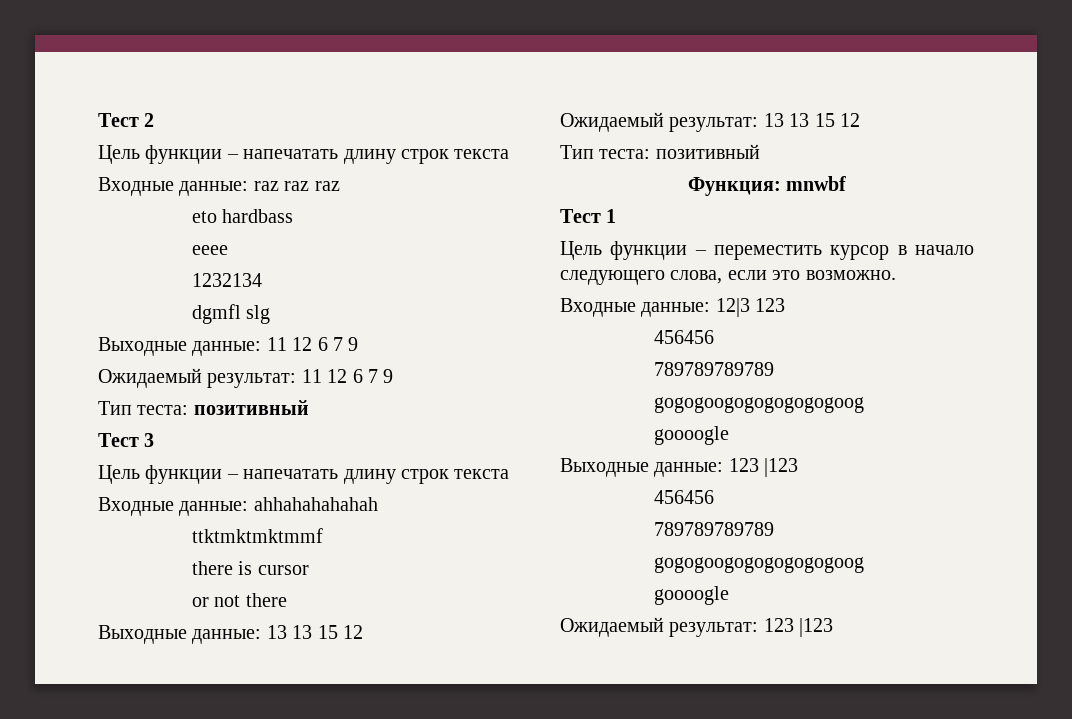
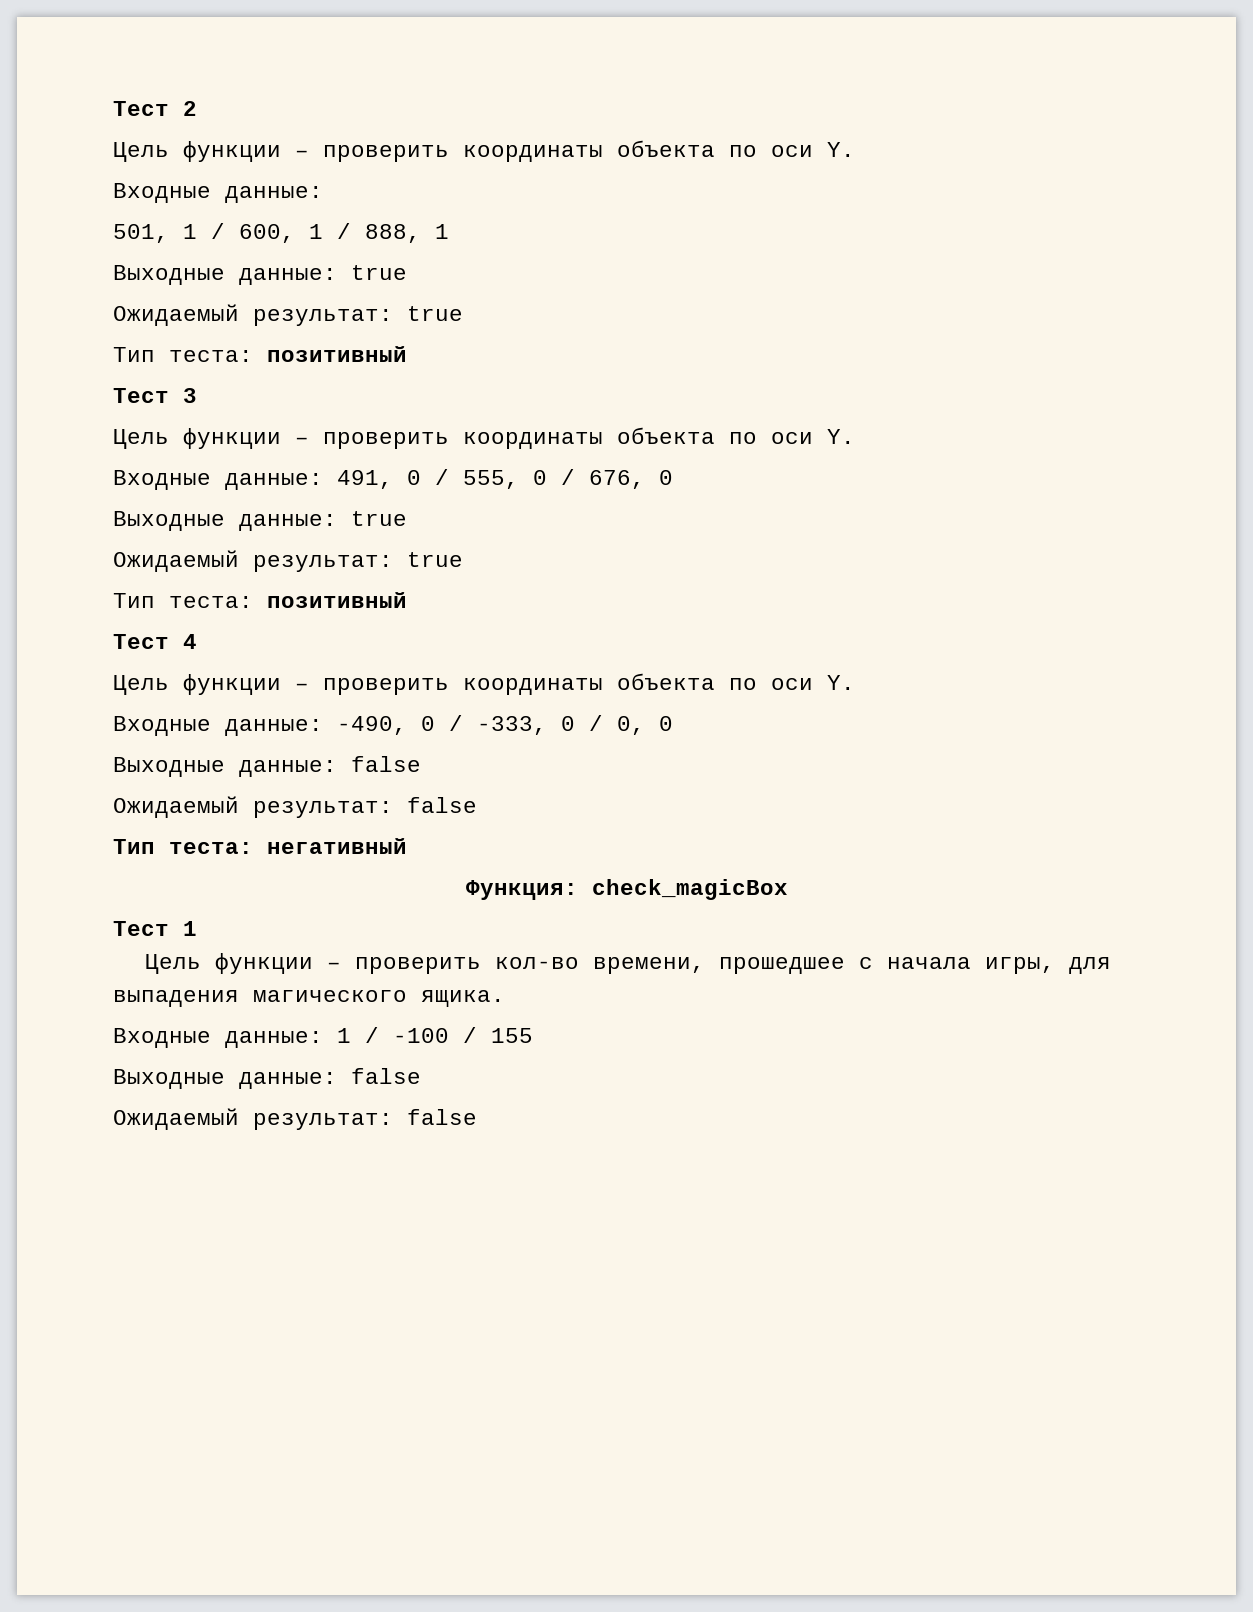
[243,149,510,164] [98,177,340,196] [191,209,294,223] [191,245,228,255] [191,273,262,287] [191,304,271,324] [98,337,359,356] [98,368,394,388] напечатать длину строк текста // Входные данные: raz raz raz // eto hardbass // eeee // 1232134 // dgmfl slg // Выходные данные: 11 12 6 7 9 // Ожидаемый результат: 11 12 6 7 9 -> [323,140,855,162] [113,183,323,203] [113,223,449,243] [113,265,407,285] [113,304,463,326] проверить координаты объекта по оси Y. // Входные данные: // 501, 1 / 600, 1 / 888, 1 // Выходные данные: true // Ожидаемый результат: true
[243,469,510,484] [98,497,378,516] [191,528,323,543] [191,561,309,575] [191,593,287,607] [98,625,363,644] [560,112,860,132] [560,144,760,159] напечатать длину строк текста // Входные данные: ahhahahahahah // ttktmktmktmmf // there is cursor // or not there // Выходные данные: 13 13 15 12 // Ожидаемый результат: 13 13 15 12 // Тип теста: позитивный -> [323,427,855,449] [113,469,673,490] [113,511,407,531] [113,550,463,572] [113,592,407,608] [113,634,197,649] [113,673,855,695] [113,715,673,736] [113,756,421,777] [113,796,477,818] [113,838,407,854] проверить координаты объекта по оси Y. // Входные данные: 491, 0 / 555, 0 / 676, 0 // Выходные данные: true // Ожидаемый результат: true // Тип теста: позитивный // Тест 4 // Цель функции – проверить координаты объекта по оси Y. // Входные данные: -490, 0 / -333, 0 / 0, 0 // Выходные данные: false // Ожидаемый результат: false // Тип теста: негативный
[786,176,847,191] mnwbf -> [591,879,788,900] check_magicBox
[714,245,974,260] [560,270,896,285] [560,298,786,317] [653,330,714,344] [653,362,774,376] [653,397,864,413] [653,426,729,445] [560,458,799,477] [653,490,714,504] [653,522,774,536] [653,557,864,573] [653,586,729,605] [560,617,834,637] переместить курсор в начало следующего слова, если это возможно. // Входные данные: 12|3 123 // 456456 // 789789789789 // gogogoogogogogogogoog // goooogle // Выходные данные: 123 |123 // 456456 // 789789789789 // gogogoogogogogogogoog // goooogle // Ожидаемый результат: 123 |123 -> [355,957,1112,974] [113,990,505,1007] [113,1027,533,1048] [113,1068,421,1089] [113,1108,477,1130] проверить кол-во времени, прошедшее с начала игры, для выпадения магического ящика. // Входные данные: 1 / -100 / 155 // Выходные данные: false // Ожидаемый результат: false

